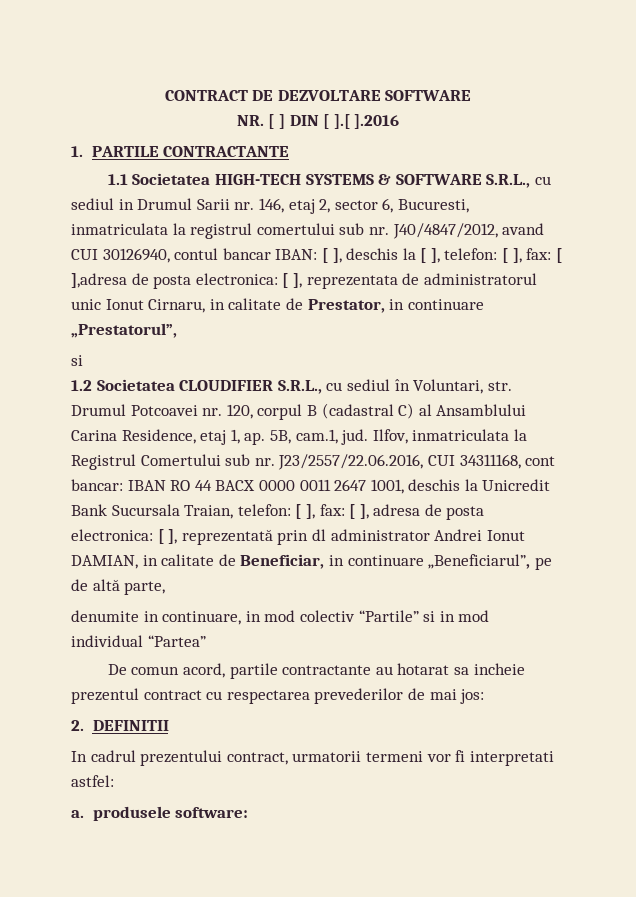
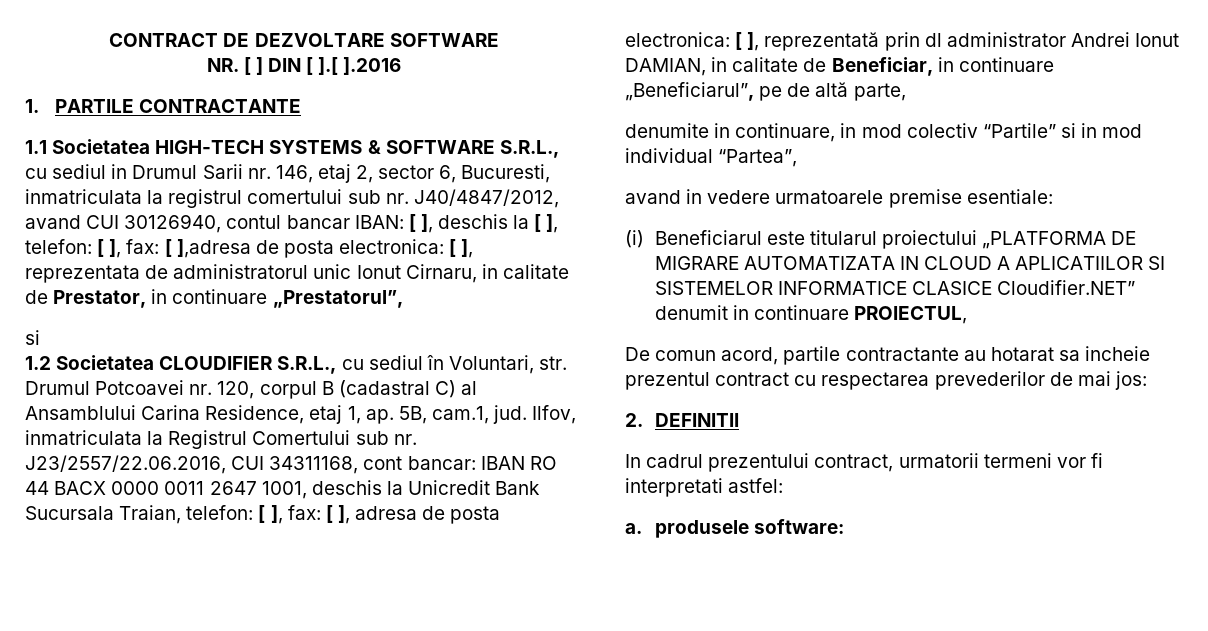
[147,635,206,647] “Partea” -> [718,149,798,167] [625,189,1053,208] [625,230,1137,249] [654,256,1166,270] [654,280,1136,295] [654,305,968,324] “Partea”, // avand in vedere urmatoarele premise esentiale: // (i) Beneficiarul este titularul proiectului „PLATFORMA DE MIGRARE AUTOMATIZATA IN CLOUD A APLICATIILOR SI SISTEMELOR INFORMATICE CLASICE Cloudifier.NET” denumit in continuare PROIECTUL,

